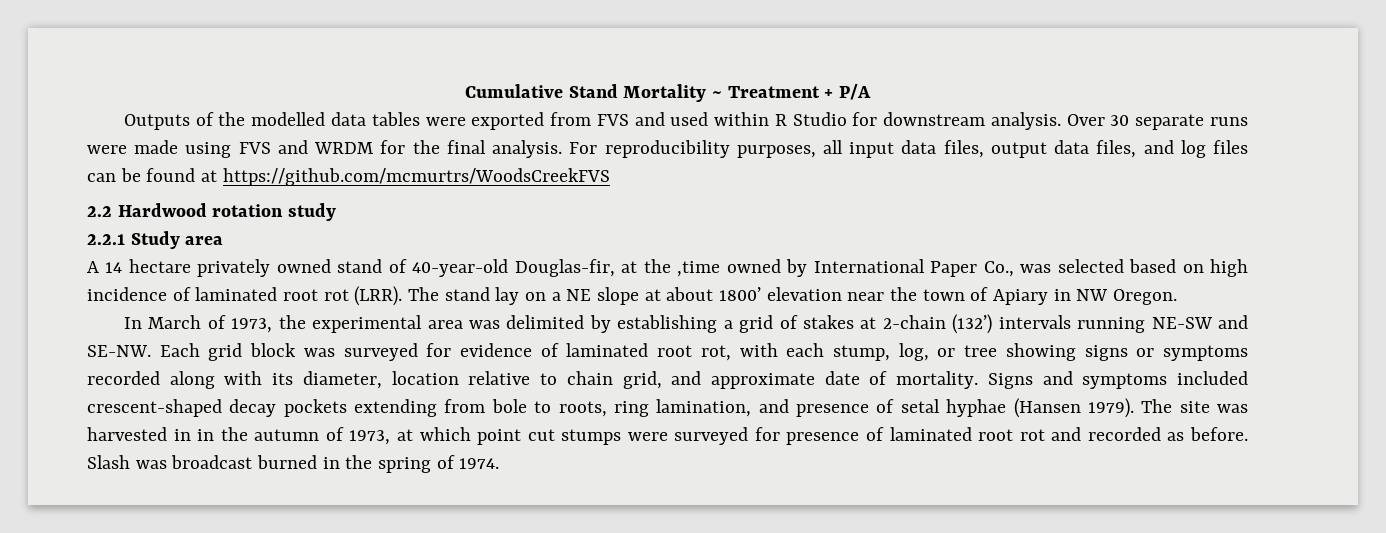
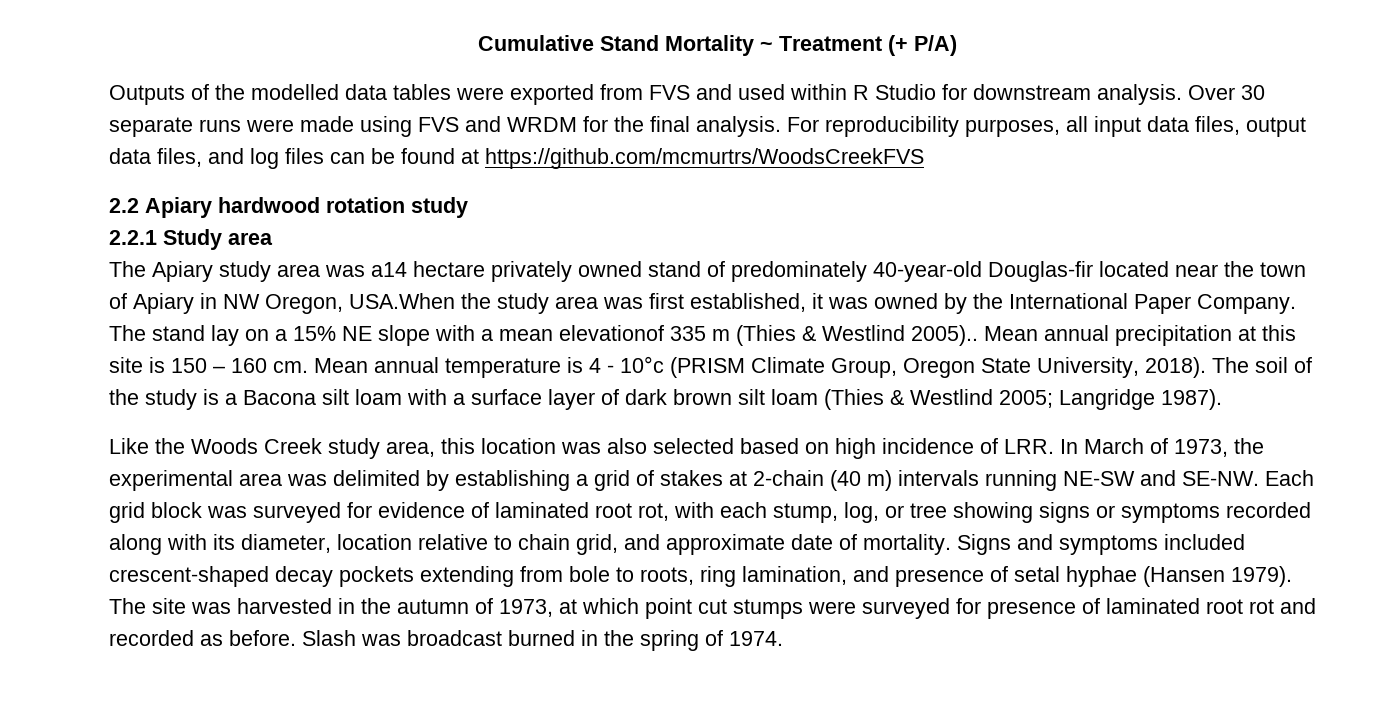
[824,84,872,100] + P/A -> [887,35,957,56] (+ P/A)
[117,203,207,217] Hardwood -> [145,197,320,218] Apiary hardwood
[87,261,123,273] A 14 -> [109,261,407,282] The Apiary study area was a14
[412,259,1248,277] [87,286,842,306] 40-year-old Douglas-fir, at the ,time owned by International Paper Co., was selected based on high incidence of laminated root rot (LRR). The stand lay on a NE slope at about 1800’ elevation -> [731,261,1169,282] predominately 40-year-old Douglas-fir located
[1113,289,1178,305] Oregon. // -> [265,293,1296,314] [109,325,1296,346] [109,356,1312,378] [109,389,1222,410] [109,438,1054,459] Oregon, USA.When the study area was first established, it was owned by the International Paper Company. The stand lay on a 15% NE slope with a mean elevationof 335 m (Thies & Westlind 2005).. Mean annual precipitation at this site is 150 – 160 cm. Mean annual temperature is 4 - 10°c (PRISM Climate Group, Oregon State University, 2018). The soil of the study is a Bacona silt loam with a surface layer of dark brown silt loam (Thies & Westlind 2005; Langridge 1987). // Like the Woods Creek study area, this location was also selected based on high incidence of LRR.
[952,314,993,334] (132’) -> [830,470,892,491] (40 m)
[197,429,215,441] in -> (355, 606) none

